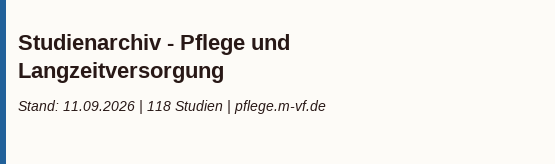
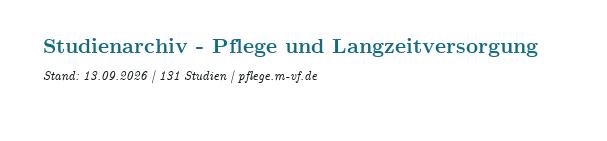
[63,100,171,114] 11.09.2026 | 118 -> [83,70,180,84] 13.09.2026 | 131

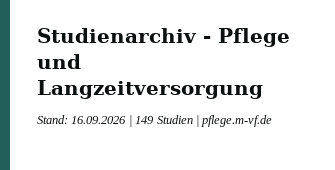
[83,70,180,84] 13.09.2026 | 131 -> [71,115,155,127] 16.09.2026 | 149

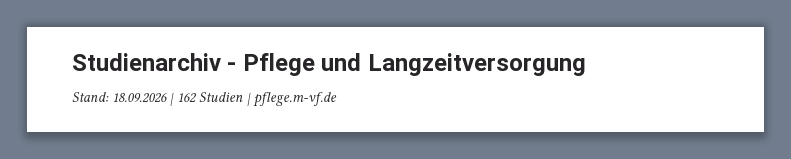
[71,115,155,127] 16.09.2026 | 149 -> [112,92,197,106] 18.09.2026 | 162

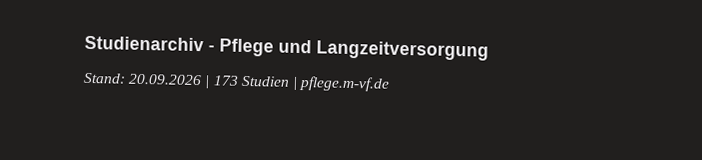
[112,92,197,106] 18.09.2026 | 162 -> [128,73,239,89] 20.09.2026 | 173

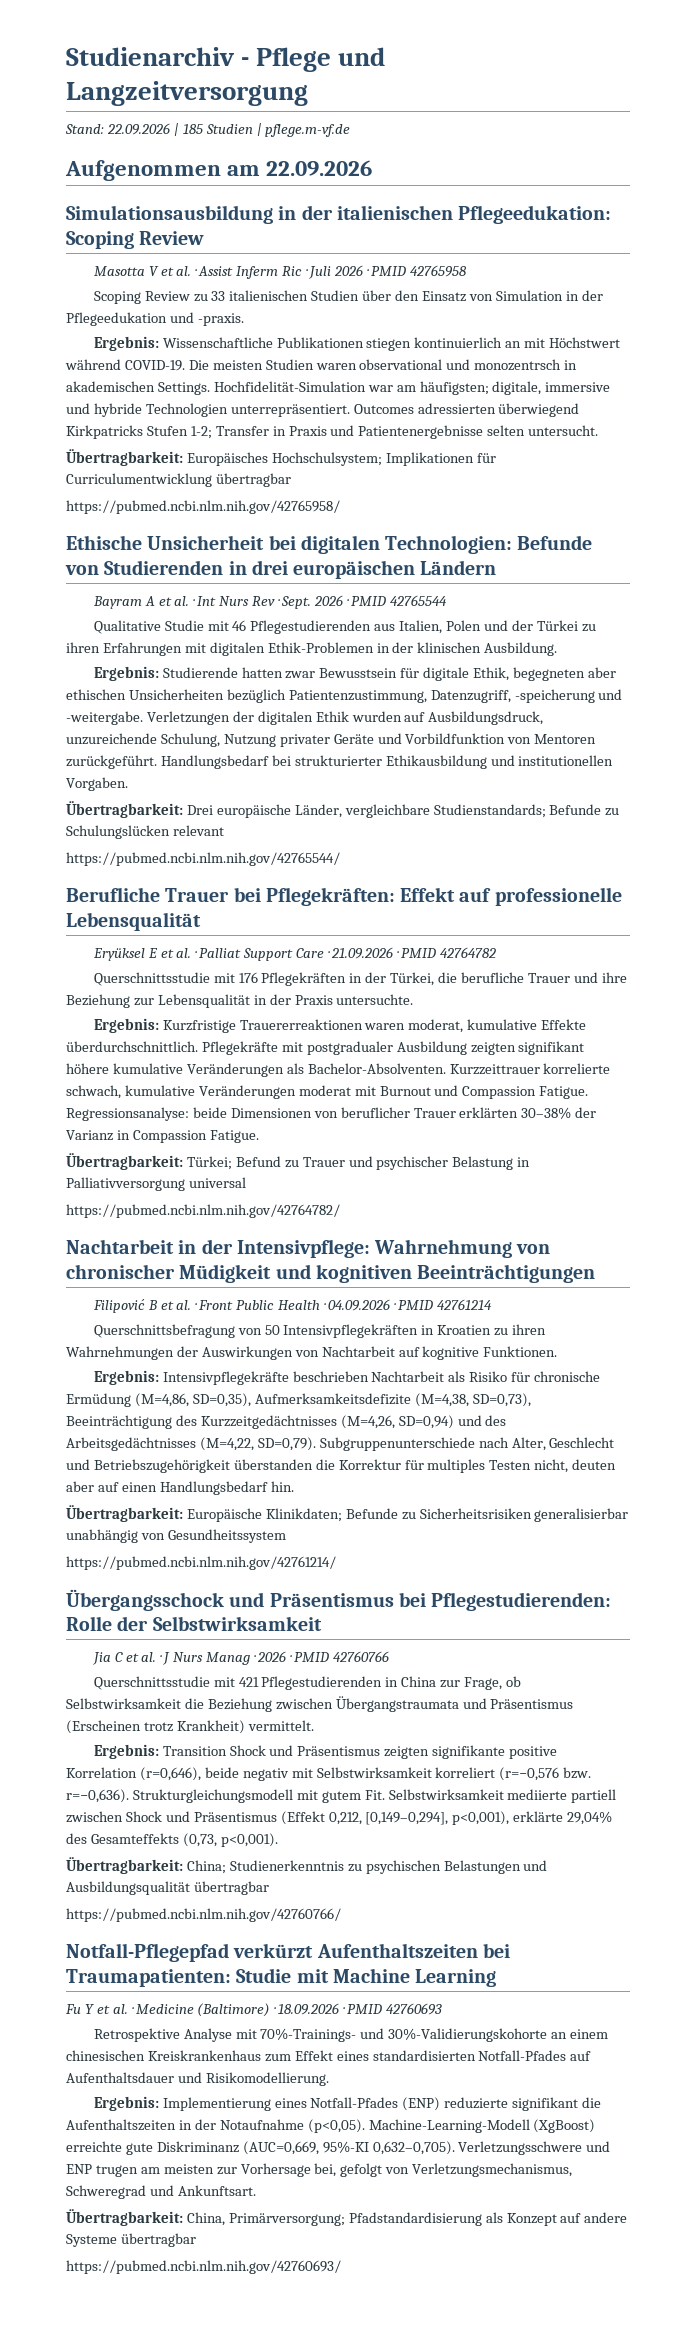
[128,73,239,89] 20.09.2026 | 173 -> [106,123,203,136] 22.09.2026 | 185
(391, 84) none -> [65,160,373,181] [66,205,612,224] [66,231,205,249] [93,265,467,279] [93,290,603,304] [66,312,244,326] [93,336,621,351] [65,359,578,371] [66,381,611,395] [66,403,580,417] [66,425,599,439] [66,449,496,466] [66,473,291,487] [66,500,340,514] [66,535,593,554] [65,560,497,579] [92,595,447,609] [93,620,596,634] [66,642,558,656] [93,666,616,681] [66,689,623,703] [66,711,544,725] [66,733,597,747] [66,755,614,769] [66,777,128,791] [66,801,620,818] [66,825,224,839] [66,852,340,866] [66,887,622,906] [66,912,201,931] [92,947,496,961] [93,972,627,986] [66,994,414,1008] [93,1018,587,1033] [66,1041,585,1055] [66,1063,611,1077] [66,1085,589,1099] [66,1107,597,1121] [66,1130,259,1143] [66,1153,531,1170] [66,1177,246,1191] [66,1204,340,1218] [66,1239,551,1258] [66,1264,596,1283] [92,1299,492,1313] [93,1324,547,1338] [66,1346,558,1360] [93,1370,601,1385] [66,1393,531,1407] [66,1415,507,1429] [66,1437,615,1451] [66,1459,617,1473] [66,1481,294,1495] [66,1505,629,1522] [66,1529,286,1543] [66,1556,336,1570] [66,1589,612,1611] [66,1616,322,1631] [92,1651,389,1665] [93,1676,522,1690] [66,1696,574,1712] [66,1720,314,1734] [93,1744,558,1759] [66,1767,592,1781] [66,1789,617,1803] [66,1811,613,1825] [66,1833,278,1847] [66,1857,548,1874] [66,1881,269,1895] [66,1908,341,1922] [66,1943,510,1962] [66,1968,497,1987] [65,2003,443,2017] [93,2028,609,2042] [66,2050,592,2062] [66,2072,329,2086] [93,2096,602,2111] [66,2119,596,2133] [66,2141,611,2155] [66,2163,573,2177] [66,2185,256,2199] [66,2209,628,2226] [66,2233,196,2247] [66,2260,341,2274] // Aufgenommen am 22.09.2026 // Simulationsausbildung in der italienischen Pflegeedukation: Scoping Review // Masotta V et al. · Assist Inferm Ric · Juli 2026 · PMID 42765958 // Scoping Review zu 33 italienischen Studien über den Einsatz von Simulation in der Pflegeedukation und -praxis. // Ergebnis: Wissenschaftliche Publikationen stiegen kontinuierlich an mit Höchstwert während COVID-19. Die meisten Studien waren observational und monozentrsch in akademischen Settings. Hochfidelität-Simulation war am häufigsten; digitale, immersive und hybride Technologien unterrepräsentiert. Outcomes adressierten überwiegend Kirkpatricks Stufen 1-2; Transfer in Praxis und Patientenergebnisse selten untersucht. // Übertragbarkeit: Europäisches Hochschulsystem; Implikationen für Curriculumentwicklung übertragbar // https://pubmed.ncbi.nlm.nih.gov/42765958/ // Ethische Unsicherheit bei digitalen Technologien: Befunde von Studierenden in drei europäischen Ländern // Bayram A et al. · Int Nurs Rev · Sept. 2026 · PMID 42765544 // Qualitative Studie mit 46 Pflegestudierenden aus Italien, Polen und der Türkei zu ihren Erfahrungen mit digitalen Ethik-Problemen in der klinischen Ausbildung. // Ergebnis: Studierende hatten zwar Bewusstsein für digitale Ethik, begegneten aber ethischen Unsicherheiten bezüglich Patientenzustimmung, Datenzugriff, -speicherung und -weitergabe. Verletzungen der digitalen Ethik wurden auf Ausbildungsdruck, unzureichende Schulung, Nutzung privater Geräte und Vorbildfunktion von Mentoren zurückgeführt. Handlungsbedarf bei strukturierter Ethikausbildung und institutionellen Vorgaben. // Übertragbarkeit: Drei europäische Länder, vergleichbare Studienstandards; Befunde zu Schulungslücken relevant // https://pubmed.ncbi.nlm.nih.gov/42765544/ // Berufliche Trauer bei Pflegekräften: Effekt auf professionelle Lebensqualität // Eryüksel E et al. · Palliat Support Care · 21.09.2026 · PMID 42764782 // Querschnittsstudie mit 176 Pflegekräften in der Türkei, die berufliche Trauer und ihre Beziehung zur Lebensqualität in der Praxis untersuchte. // Ergebnis: Kurzfristige Trauererreaktionen waren moderat, kumulative Effekte überdurchschnittlich. Pflegekräfte mit postgradualer Ausbildung zeigten signifikant höhere kumulative Veränderungen als Bachelor-Absolventen. Kurzzeittrauer korrelierte schwach, kumulative Veränderungen moderat mit Burnout und Compassion Fatigue. Regressionsanalyse: beide Dimensionen von beruflicher Trauer erklärten 30–38% der Varianz in Compassion Fatigue. // Übertragbarkeit: Türkei; Befund zu Trauer und psychischer Belastung in Palliativversorgung universal // https://pubmed.ncbi.nlm.nih.gov/42764782/ // Nachtarbeit in der Intensivpflege: Wahrnehmung von chronischer Müdigkeit und kognitiven Beeinträchtigungen // Filipović B et al. · Front Public Health · 04.09.2026 · PMID 42761214 // Querschnittsbefragung von 50 Intensivpflegekräften in Kroatien zu ihren Wahrnehmungen der Auswirkungen von Nachtarbeit auf kognitive Funktionen. // Ergebnis: Intensivpflegekräfte beschrieben Nachtarbeit als Risiko für chronische Ermüdung (M=4,86, SD=0,35), Aufmerksamkeitsdefizite (M=4,38, SD=0,73), Beeinträchtigung des Kurzzeitgedächtnisses (M=4,26, SD=0,94) und des Arbeitsgedächtnisses (M=4,22, SD=0,79). Subgruppenunterschiede nach Alter, Geschlecht und Betriebszugehörigkeit überstanden die Korrektur für multiples Testen nicht, deuten aber auf einen Handlungsbedarf hin. // Übertragbarkeit: Europäische Klinikdaten; Befunde zu Sicherheitsrisiken generalisierbar unabhängig von Gesundheitssystem // https://pubmed.ncbi.nlm.nih.gov/42761214/ // Übergangsschock und Präsentismus bei Pflegestudierenden: Rolle der Selbstwirksamkeit // Jia C et al. · J Nurs Manag · 2026 · PMID 42760766 // Querschnittsstudie mit 421 Pflegestudierenden in China zur Frage, ob Selbstwirksamkeit die Beziehung zwischen Übergangstraumata und Präsentismus (Erscheinen trotz Krankheit) vermittelt. // Ergebnis: Transition Shock und Präsentismus zeigten signifikante positive Korrelation (r=0,646), beide negativ mit Selbstwirksamkeit korreliert (r=−0,576 bzw. r=−0,636). Strukturgleichungsmodell mit gutem Fit. Selbstwirksamkeit mediierte partiell zwischen Shock und Präsentismus (Effekt 0,212, [0,149–0,294], p<0,001), erklärte 29,04% des Gesamteffekts (0,73, p<0,001). // Übertragbarkeit: China; Studienerkenntnis zu psychischen Belastungen und Ausbildungsqualität übertragbar // https://pubmed.ncbi.nlm.nih.gov/42760766/ // Notfall-Pflegepfad verkürzt Aufenthaltszeiten bei Traumapatienten: Studie mit Machine Learning // Fu Y et al. · Medicine (Baltimore) · 18.09.2026 · PMID 42760693 // Retrospektive Analyse mit 70%-Trainings- und 30%-Validierungskohorte an einem chinesischen Kreiskrankenhaus zum Effekt eines standardisierten Notfall-Pfades auf Aufenthaltsdauer und Risikomodellierung. // Ergebnis: Implementierung eines Notfall-Pfades (ENP) reduzierte signifikant die Aufenthaltszeiten in der Notaufnahme (p<0,05). Machine-Learning-Modell (XgBoost) erreichte gute Diskriminanz (AUC=0,669, 95%-KI 0,632–0,705). Verletzungsschwere und ENP trugen am meisten zur Vorhersage bei, gefolgt von Verletzungsmechanismus, Schweregrad und Ankunftsart. // Übertragbarkeit: China, Primärversorgung; Pfadstandardisierung als Konzept auf andere Systeme übertragbar // https://pubmed.ncbi.nlm.nih.gov/42760693/

